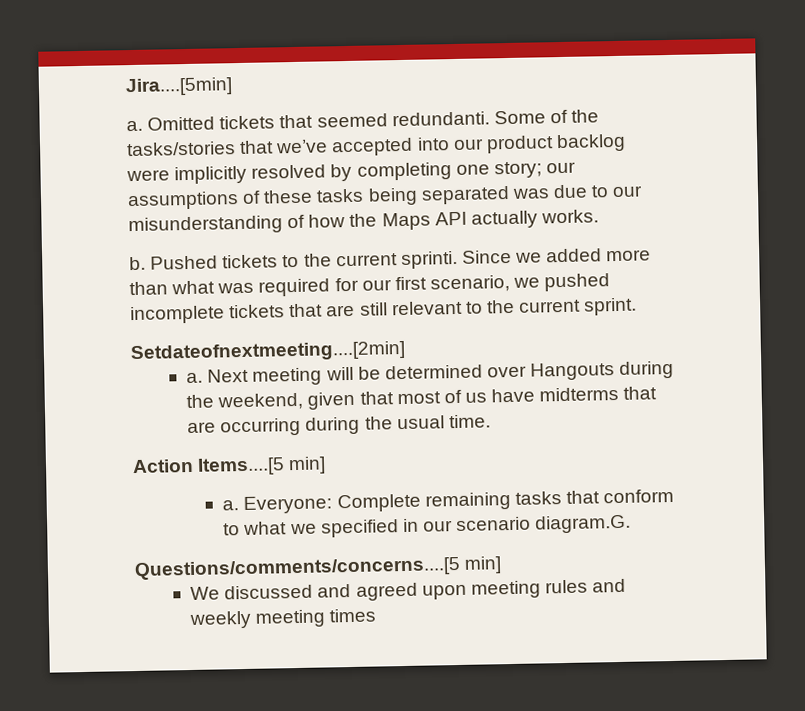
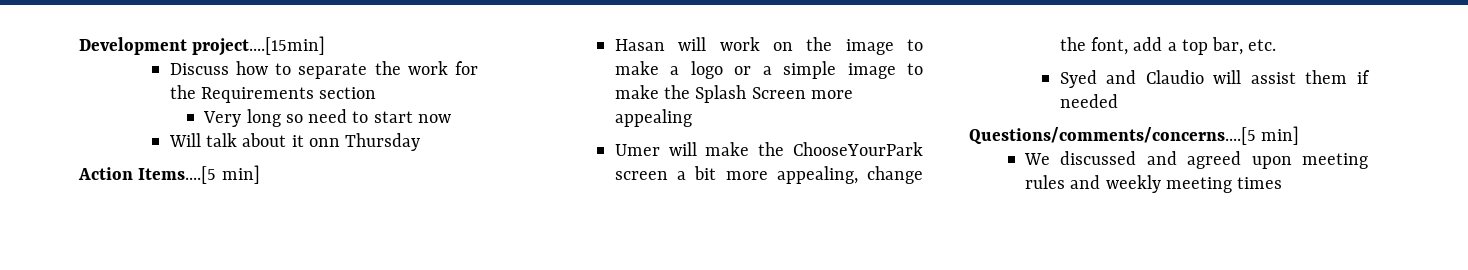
[125,77,233,97] [126,109,600,132] [126,133,626,157] [126,161,576,185] [127,184,644,211] [128,209,599,236] [129,248,652,271] [129,273,611,297] [130,297,638,325] [130,340,406,364] [186,360,675,386] [186,386,658,411] [187,414,491,437] [132,456,327,476] [222,488,675,514] [223,514,632,538] Jira....[5min] // a. Omitted tickets that seemed redundanti. Some of the tasks/stories that we’ve accepted into our product backlog were implicitly resolved by completing one story; our assumptions of these tasks being separated was due to our misunderstanding of how the Maps API actually works. // b. Pushed tickets to the current sprinti. Since we added more than what was required for our first scenario, we pushed incomplete tickets that are still relevant to the current sprint. // Setdateofnextmeeting....[2min] // a. Next meeting will be determined over Hangouts during the weekend, given that most of us have midterms that are occurring during the usual time. // Action Items....[5 min] // a. Everyone: Complete remaining tasks that conform to what we specified in our scenario diagram.G. -> [79,36,326,56] [169,61,479,79] [169,85,377,103] [203,109,451,127] [168,133,421,151] [78,165,260,184] [614,37,923,55] [614,61,923,79] [614,85,853,103] [614,109,692,127] [614,142,923,156] [614,166,923,184] [1059,37,1277,55] [1059,70,1370,88] [1059,94,1118,108] Development project....[15min] // Discuss how to separate the work for the Requirements section // Very long so need to start now // Will talk about it onn Thursday // Action Items....[5 min] // Hasan will work on the image to make a logo or a simple image to make the Splash Screen more appealing // Umer will make the ChooseYourPark screen a bit more appealing, change the font, add a top bar, etc. // Syed and Claudio will assist them if needed

